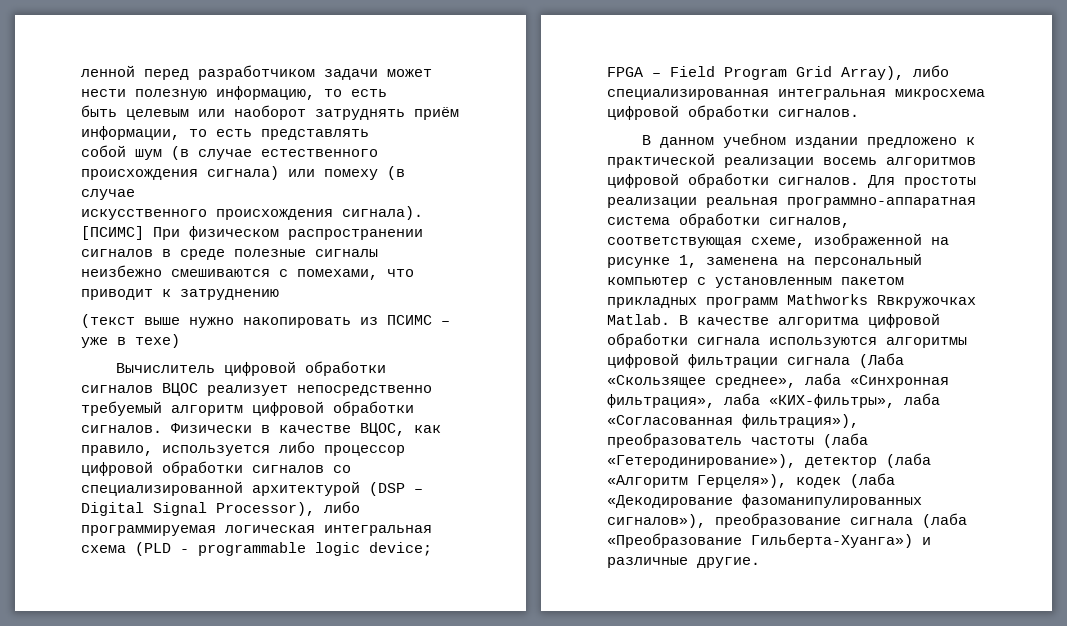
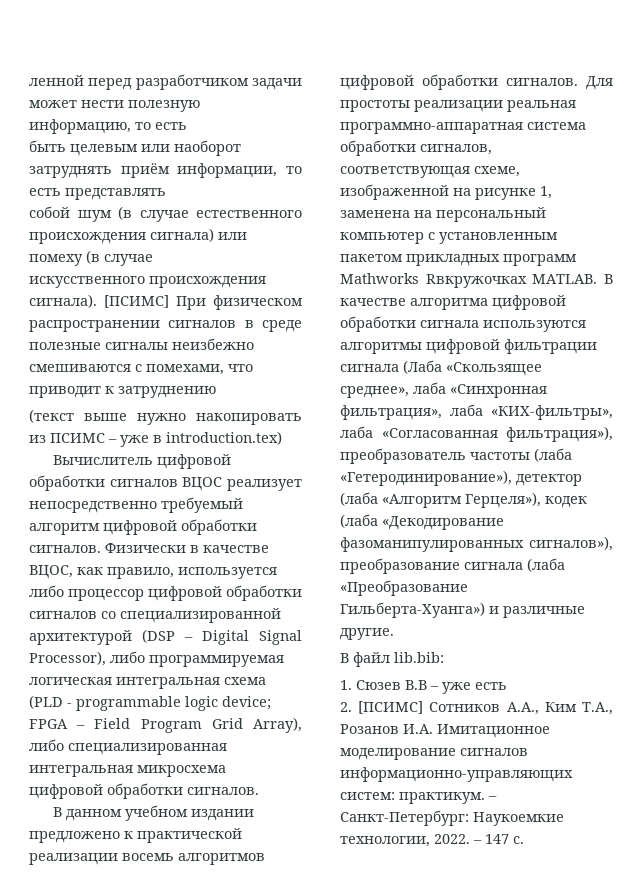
[135,334,180,348] техе) -> [166,431,282,445] introduction.tex)
[607,314,670,325] Matlab. -> [532,274,598,284] MATLAB.
(760, 562) none -> [340,652,444,667] [340,680,507,694] [340,701,613,715] [340,724,550,738] [340,748,528,760] [340,767,573,782] [340,792,497,804] [340,810,564,826] [340,834,524,847] // В файл lib.bib: // 1. Сюзев В.В – уже есть // 2. [ПСИМС] Сотников А.А., Ким Т.А., Розанов И.А. Имитационное моделирование сигналов информационно-управляющих систем: практикум. – Санкт-Петербург: Наукоемкие технологии, 2022. – 147 с.

